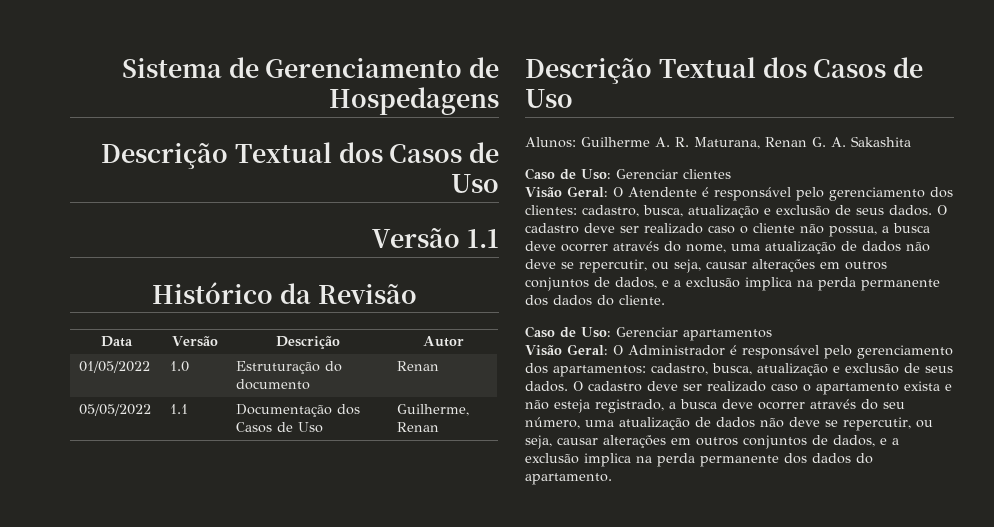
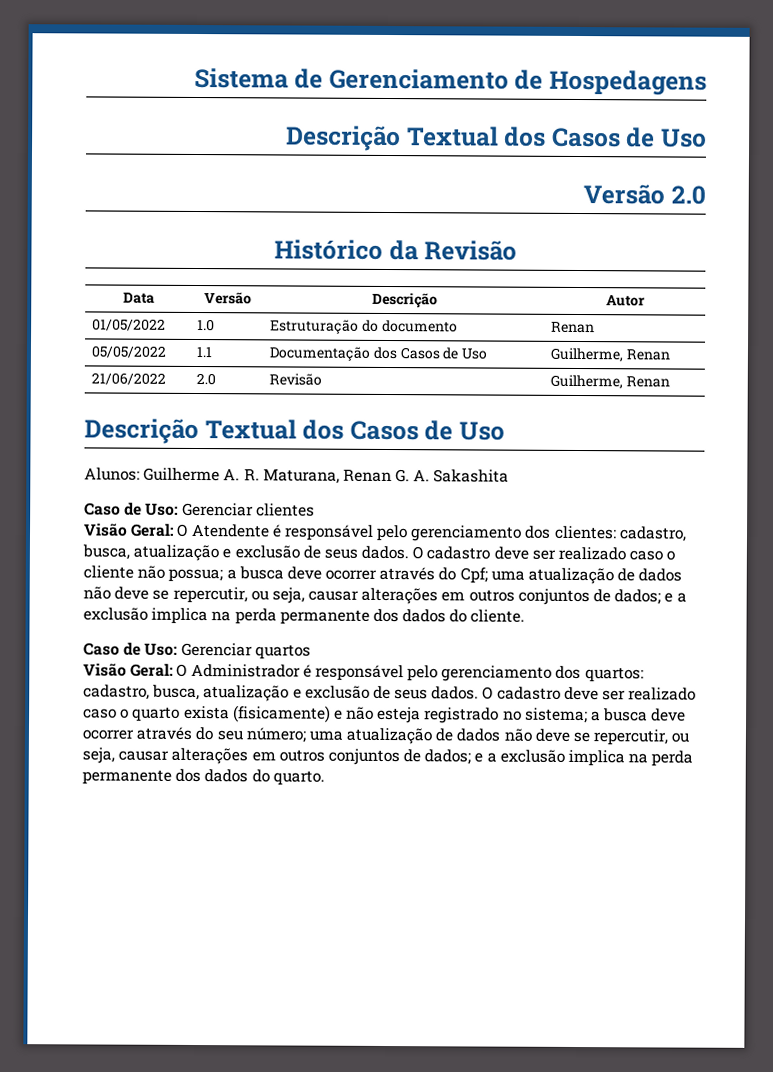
[467,229,499,248] 1.1 -> [671,185,706,205] 2.0
(440, 427) none -> [90,372,166,385] [195,372,216,386] [268,373,322,386] [549,374,670,390] // 21/06/2022 | 2.0 | Revisão | Guilherme, Renan
[829,223,930,237] [525,241,726,253] possua, a busca deve ocorrer através do nome, -> [168,566,488,584] possua; a busca deve ocorrer através do Cpf;
[615,277,657,289] dados, -> [614,589,662,605] dados;
[683,329,772,341] apartamentos -> [254,644,311,660] quartos
[553,365,646,377] apartamentos: -> [584,667,644,683] quartos:
[816,381,952,395] [525,399,664,413] apartamento exista e não esteja registrado, -> [132,705,588,724] quarto exista (fisicamente) e não esteja registrado no sistema;
[525,417,580,429] número, -> [245,727,306,743] número;
[833,435,875,447] dados, -> [424,749,472,765] dados;
[525,473,612,485] apartamento. -> [272,770,325,786] quarto.

